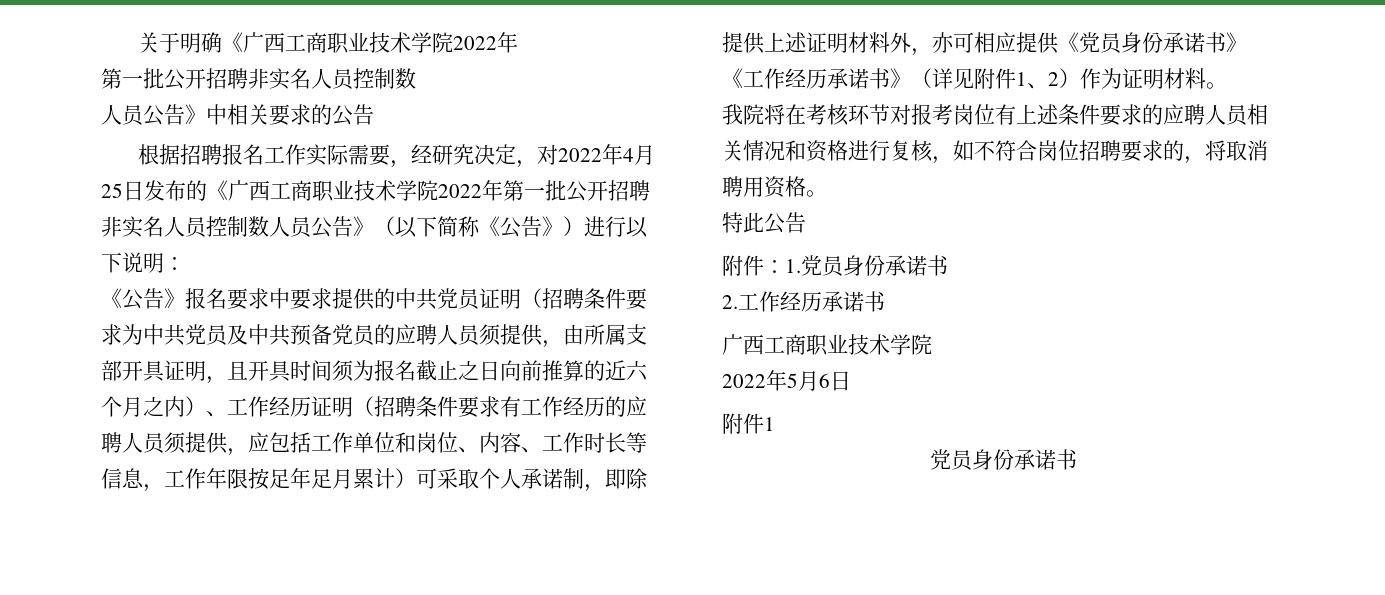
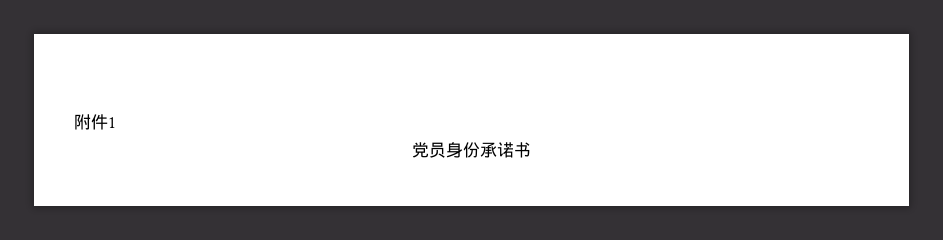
[138,32,519,54] [101,68,416,90] [101,104,374,126] [138,144,656,168] [101,180,650,202] [101,216,648,238] [101,252,185,273] [101,288,647,310] [101,324,647,348] [101,360,648,384] [101,396,647,418] [101,432,647,456] [101,468,648,492] [722,32,1247,56] [722,68,1227,89] [722,104,1268,126] [722,140,1268,164] [722,176,827,198] [722,212,806,234] [722,255,948,277] [722,291,885,312] [722,334,932,356] [722,370,851,391] 关于明确《广西工商职业技术学院2022年 // 第一批公开招聘非实名人员控制数 // 人员公告》中相关要求的公告 // 根据招聘报名工作实际需要，经研究决定，对2022年4月25日发布的《广西工商职业技术学院2022年第一批公开招聘非实名人员控制数人员公告》（以下简称《公告》）进行以下说明： // 《公告》报名要求中要求提供的中共党员证明（招聘条件要求为中共党员及中共预备党员的应聘人员须提供，由所属支部开具证明，且开具时间须为报名截止之日向前推算的近六个月之内）、工作经历证明（招聘条件要求有工作经历的应聘人员须提供，应包括工作单位和岗位、内容、工作时长等信息，工作年限按足年足月累计）可采取个人承诺制，即除提供上述证明材料外，亦可相应提供《党员身份承诺书》《工作经历承诺书》（详见附件1、2）作为证明材料。 // 我院将在考核环节对报考岗位有上述条件要求的应聘人员相关情况和资格进行复核，如不符合岗位招聘要求的，将取消聘用资格。 // 特此公告 // 附件：1.党员身份承诺书 // 2.工作经历承诺书 // 广西工商职业技术学院 // 2022年5月6日 // -> (74, 122) none

